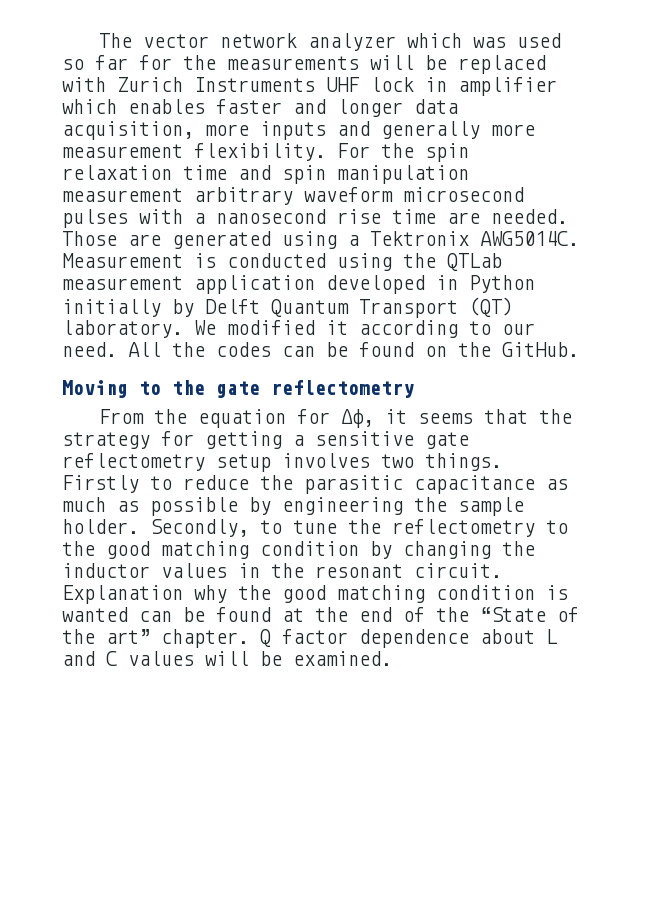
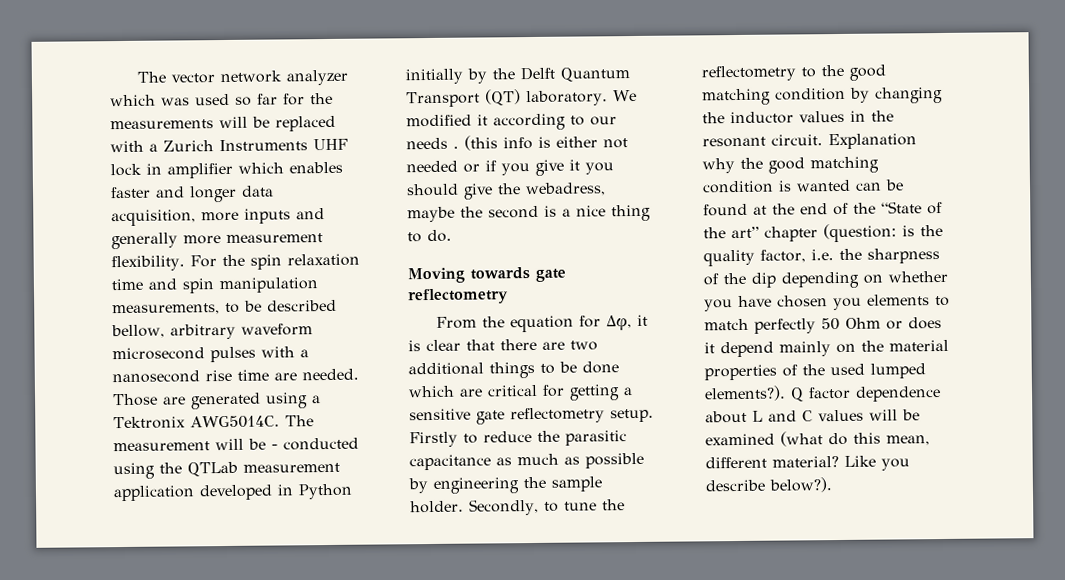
(106, 84) none -> [149,143,158,152] a
[62,188,183,202] measurement -> [112,299,337,316] [111,324,165,339] measurements, to be described bellow,
[62,253,216,268] Measurement is -> [284,415,314,427] [113,438,278,452] The measurement will be -
(194, 308) none -> [492,68,515,80] the
[62,342,579,357] need. All the codes can be found on the GitHub. -> [406,135,628,151] [406,159,614,176] [406,182,606,200] [407,204,651,223] [407,229,452,243] needs . (this info is either not needed or if you give it you should give the webadress, maybe the second is a nice thing to do.
[139,380,205,395] to the -> [470,267,530,280] towards
[418,409,573,424] [62,432,150,449] seems that the strategy -> [408,338,598,352] [408,361,619,379] [408,384,538,398] is clear that there are two additional things to be done which are critical
[216,453,502,472] setup involves two things. -> [610,408,654,423] setup.
[161,629,249,648] chapter. -> [764,223,943,243] [703,248,940,267] [703,270,948,289] [704,294,950,312] [704,317,942,334] [704,339,949,358] [704,363,926,381] [704,385,786,402] chapter (question: is the quality factor, i.e. the sharpness of the dip depending on whether you have chosen you elements to match perfectly 50 Ohm or does it depend mainly on the material properties of the used lumped elements?).
[293,651,392,666] examined. -> [705,431,930,447] [705,455,910,471] [705,477,832,493] examined (what do this mean, different material? Like you describe below?).

